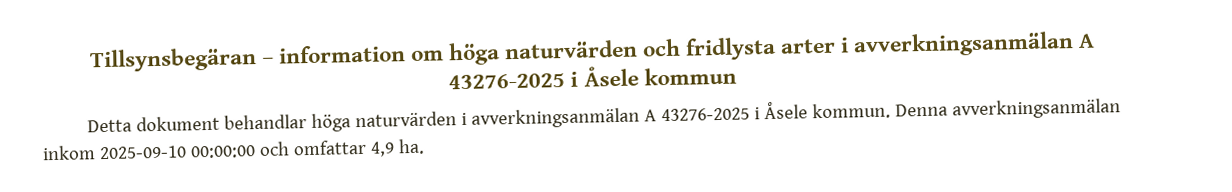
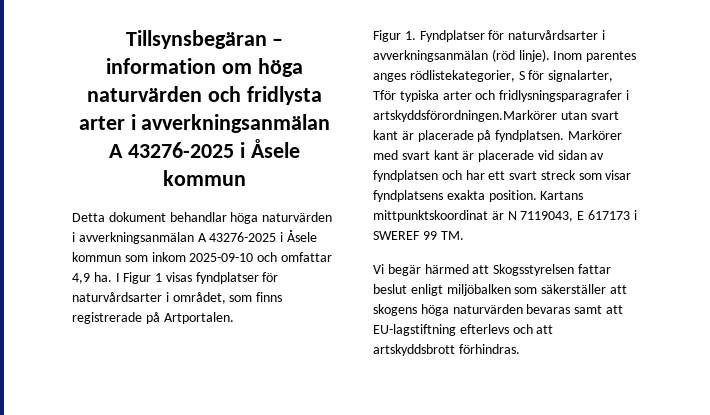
[811,98,1121,120] kommun. Denna avverkningsanmälan -> [72,252,148,262] kommun som
[189,145,256,159] 00:00:00 -> (254, 257) none
(425, 146) none -> [115,272,279,284] [72,292,283,304] [72,312,234,324] [373,30,605,42] [373,49,637,62] [373,70,614,82] [373,90,629,102] [373,110,619,122] [373,130,622,142] [373,150,605,162] [373,170,632,182] [373,190,584,202] [373,210,637,222] [373,231,464,240] [373,264,611,276] [373,284,627,296] [373,304,623,316] [373,324,554,336] [373,344,520,356] I Figur 1 visas fyndplatser för naturvårdsarter i området, som finns registrerade på Artportalen. // Figur 1. Fyndplatser för naturvårdsarter i avverkningsanmälan (röd linje). Inom parentes anges rödlistekategorier, S för signalarter, Tför typiska arter och fridlysningsparagrafer i artskyddsförordningen.Markörer utan svart kant är placerade på fyndplatsen. Markörer med svart kant är placerade vid sidan av fyndplatsen och har ett svart streck som visar fyndplatsens exakta position. Kartans mittpunktskoordinat är N 7119043, E 617173 i SWEREF 99 TM. // Vi begär härmed att Skogsstyrelsen fattar beslut enligt miljöbalken som säkerställer att skogens höga naturvärden bevaras samt att EU-lagstiftning efterlevs och att artskyddsbrott förhindras.

